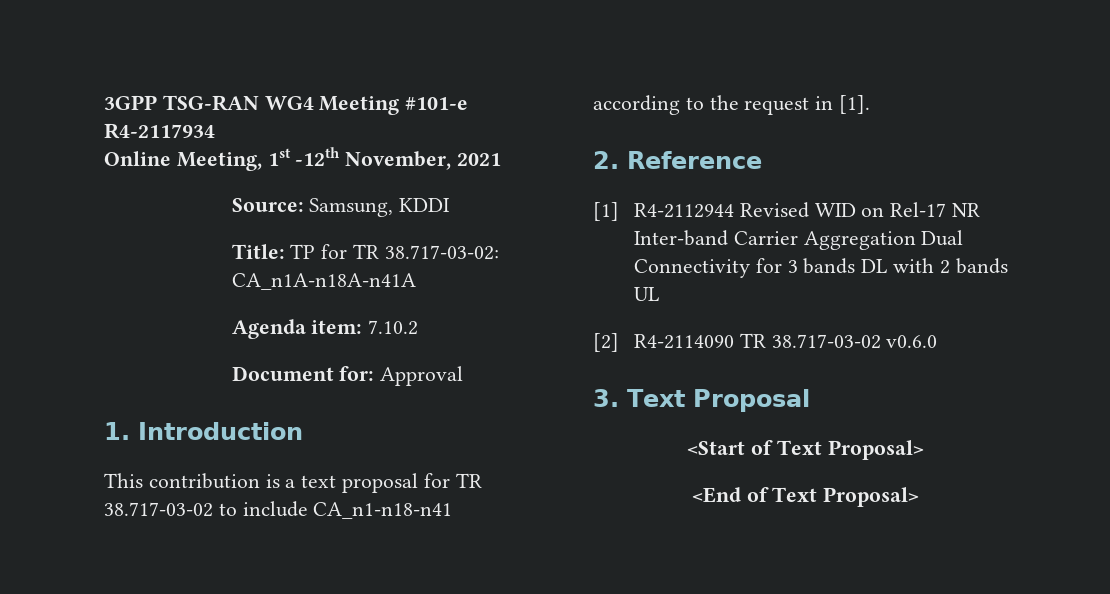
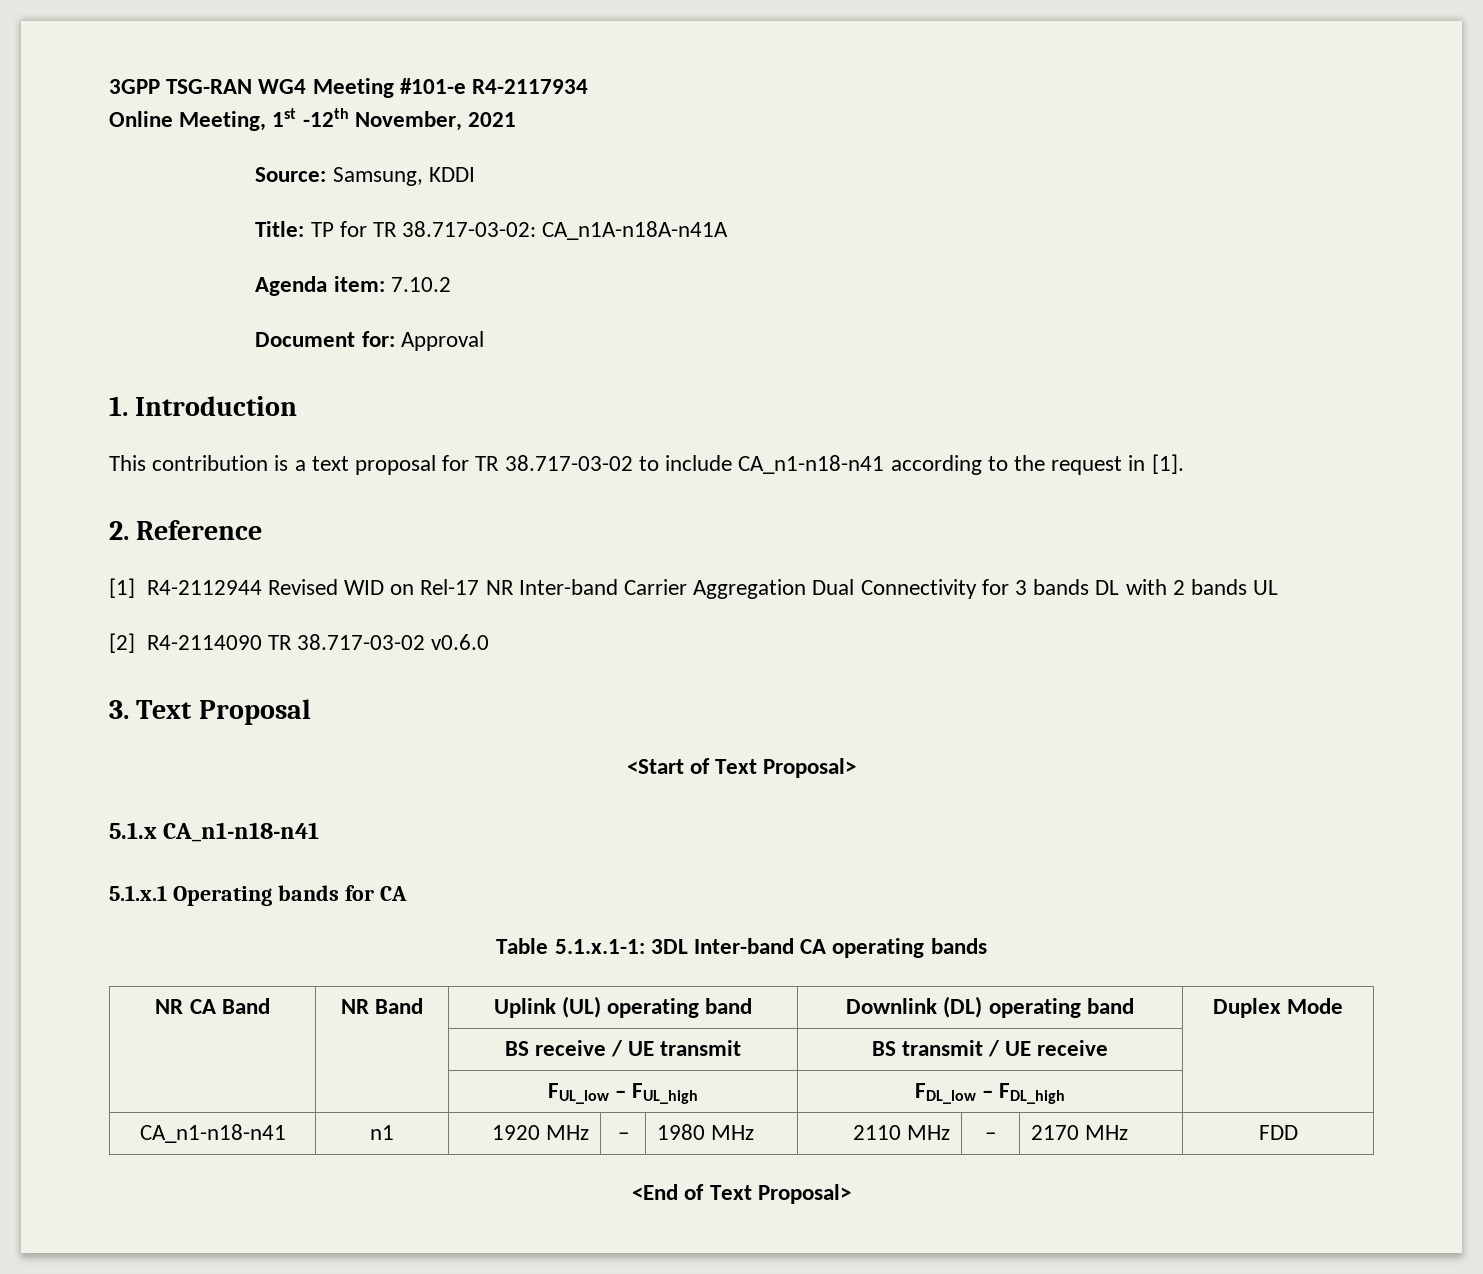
(924, 450) none -> [109,822,320,842] [109,885,407,906] [496,938,987,958] [155,998,270,1014] [340,998,424,1014] [493,996,753,1018] [846,996,1134,1018] [1212,998,1344,1018] [504,1040,742,1057] [871,1040,1109,1057] [547,1083,699,1104] [914,1083,1066,1104] [139,1124,286,1143] [370,1125,394,1140] [491,1125,589,1140] [617,1132,629,1140] [657,1124,755,1140] [852,1125,950,1140] [985,1132,996,1140] [1031,1125,1129,1140] [1258,1125,1298,1140] // 5.1.x CA_n1-n18-n41 // 5.1.x.1 Operating bands for CA // Table 5.1.x.1-1: 3DL Inter-band CA operating bands // NR CA Band | NR Band | Uplink (UL) operating band | Downlink (DL) operating band | Duplex Mode // | | BS receive / UE transmit | BS transmit / UE receive | // | | FUL_low – FUL_high | FDL_low – FDL_high | // CA_n1-n18-n41 | n1 | 1920 MHz | – | 1980 MHz | 2110 MHz | – | 2170 MHz | FDD

